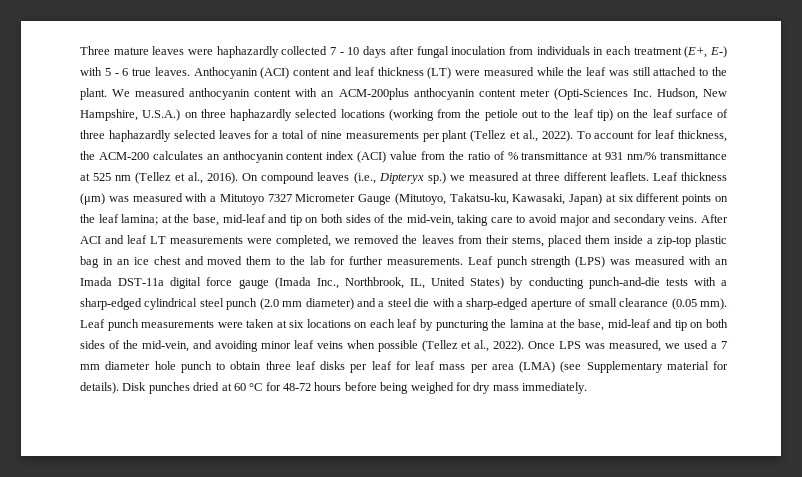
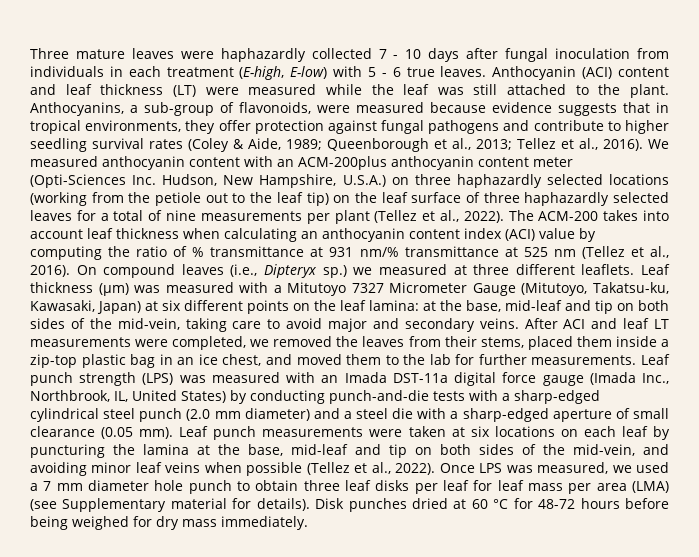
[684,46,728,58] (E+, E-) -> [239,66,328,80] (E-high, E-low)
(107, 94) none -> [30,102,669,116] [30,120,669,134] [30,138,643,152] Anthocyanins, a sub-group of flavonoids, were measured because evidence suggests that in tropical environments, they offer protection against fungal pathogens and contribute to higher seedling survival rates (Coley & Aide, 1989; Queenborough et al., 2013; Tellez et al., 2016).
[576,130,728,142] [80,151,203,160] To account for leaf thickness, the ACM-200 calculates -> [508,210,669,221] [30,228,297,242] The ACM-200 takes into account leaf thickness when calculating
[421,151,446,160] from -> [579,228,596,242] [30,246,102,260] by computing
[121,214,159,225] lamina; -> [369,300,419,311] lamina:
[153,256,181,265] chest -> [222,354,262,366] chest,

